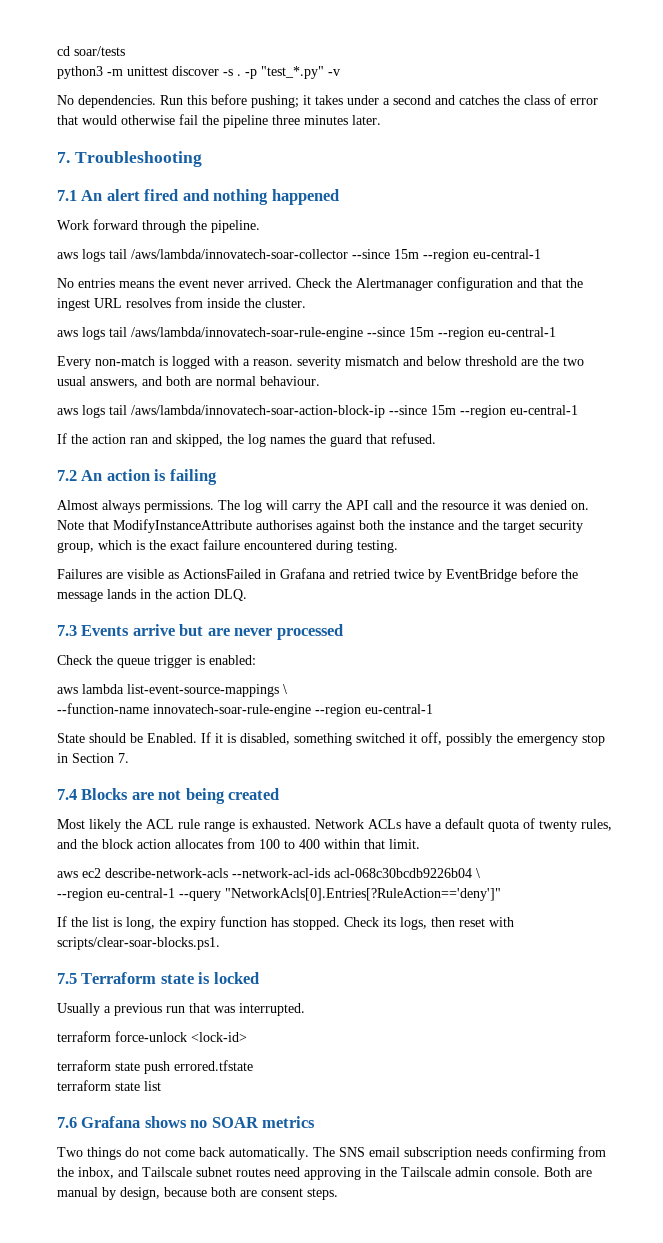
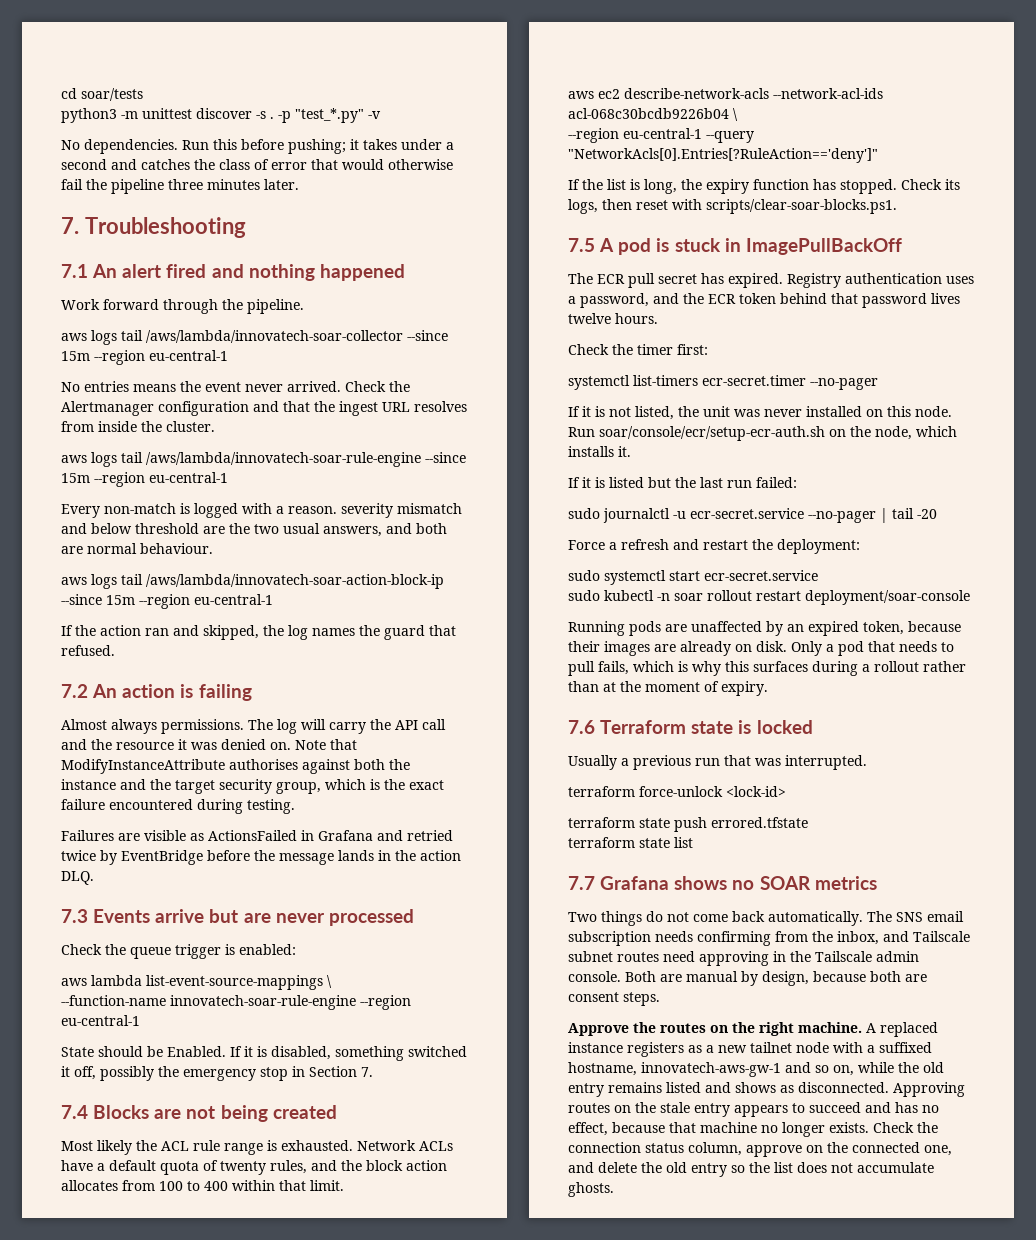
(77, 978) none -> [599,238,902,255] [568,273,974,288] [568,293,960,308] [568,313,658,324] [568,344,708,355] [568,375,878,390] [568,406,952,420] [568,426,957,441] [568,446,631,457] [568,477,797,488] [568,508,937,523] [568,539,860,554] [568,570,818,585] [568,590,970,605] [568,621,961,636] [568,641,954,656] [568,661,966,676] [568,681,768,696] [568,720,595,734] A pod is stuck in ImagePullBackOff // The ECR pull secret has expired. Registry authentication uses a password, and the ECR token behind that password lives twelve hours. // Check the timer first: // systemctl list-timers ecr-secret.timer --no-pager // If it is not listed, the unit was never installed on this node. Run soar/console/ecr/setup-ecr-auth.sh on the node, which installs it. // If it is listed but the last run failed: // sudo journalctl -u ecr-secret.service --no-pager | tail -20 // Force a refresh and restart the deployment: // sudo systemctl start ecr-secret.service // sudo kubectl -n soar rollout restart deployment/soar-console // Running pods are unaffected by an expired token, because their images are already on disk. Only a pod that needs to pull fails, which is why this surfaces during a rollout rather than at the moment of expiry. // 7.6
[57,1117,77,1128] 7.6 -> [568,876,595,890] 7.7
(338, 1194) none -> [568,1022,938,1037] [568,1042,932,1057] [568,1062,944,1077] [568,1082,965,1097] [568,1102,939,1117] [568,1122,938,1137] [568,1142,952,1157] [568,1162,934,1177] [568,1182,614,1197] // Approve the routes on the right machine. A replaced instance registers as a new tailnet node with a suffixed hostname, innovatech-aws-gw-1 and so on, while the old entry remains listed and shows as disconnected. Approving routes on the stale entry appears to succeed and has no effect, because that machine no longer exists. Check the connection status column, approve on the connected one, and delete the old entry so the list does not accumulate ghosts.

